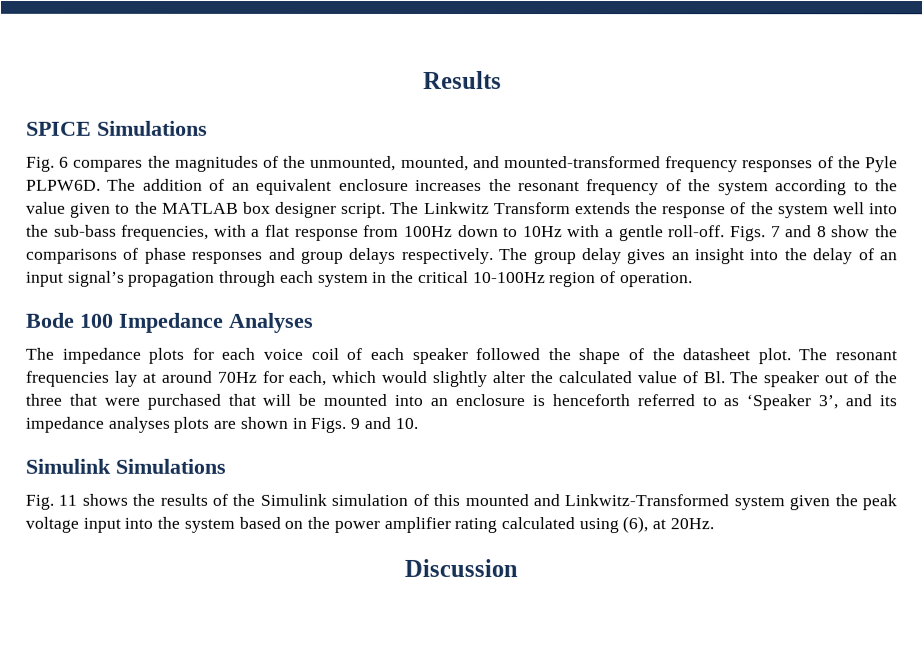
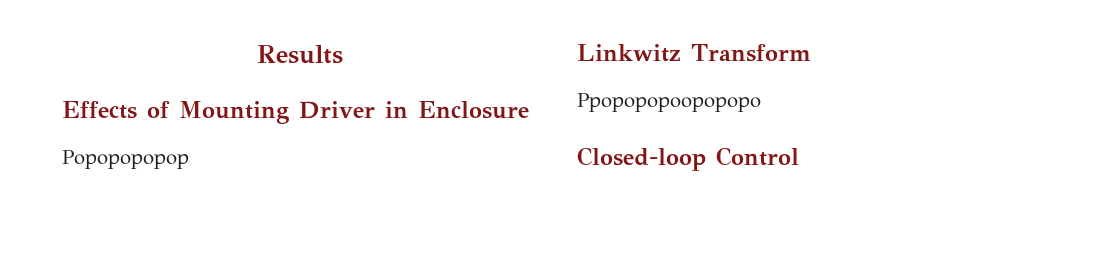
[26,120,208,136] [26,155,899,173] [26,178,898,196] [26,201,898,219] [26,224,898,242] [26,247,899,265] [26,270,693,288] [26,312,314,333] [25,347,897,365] [25,370,897,388] [25,393,898,411] [25,416,418,433] [25,458,226,474] [25,493,897,511] [25,516,714,534] [404,558,518,578] SPICE Simulations // Fig. 6 compares the magnitudes of the unmounted, mounted, and mounted-transformed frequency responses of the Pyle PLPW6D. The addition of an equivalent enclosure increases the resonant frequency of the system according to the value given to the MATLAB box designer script. The Linkwitz Transform extends the response of the system well into the sub-bass frequencies, with a flat response from 100Hz down to 10Hz with a gentle roll-off. Figs. 7 and 8 show the comparisons of phase responses and group delays respectively. The group delay gives an insight into the delay of an input signal’s propagation through each system in the critical 10-100Hz region of operation. // Bode 100 Impedance Analyses // The impedance plots for each voice coil of each speaker followed the shape of the datasheet plot. The resonant frequencies lay at around 70Hz for each, which would slightly alter the calculated value of Bl. The speaker out of the three that were purchased that will be mounted into an enclosure is henceforth referred to as ‘Speaker 3’, and its impedance analyses plots are shown in Figs. 9 and 10. // Simulink Simulations // Fig. 11 shows the results of the Simulink simulation of this mounted and Linkwitz-Transformed system given the peak voltage input into the system based on the power amplifier rating calculated using (6), at 20Hz. // Discussion -> [62,101,529,124] [62,150,189,169] [577,44,811,62] [577,93,761,112] [577,147,799,171] Effects of Mounting Driver in Enclosure // Popopopopop // Linkwitz Transform // Ppopopopoopopopo // Closed-loop Control

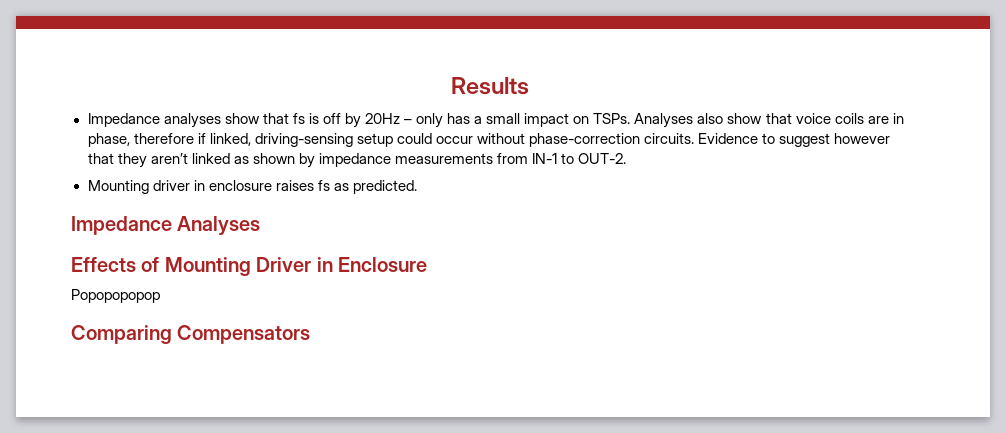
(343, 54) none -> [87,113,904,128] [87,133,891,147] [87,153,627,168] [87,180,417,194] [71,216,261,236] // Impedance analyses show that fs is off by 20Hz – only has a small impact on TSPs. Analyses also show that voice coils are in phase, therefore if linked, driving-sensing setup could occur without phase-correction circuits. Evidence to suggest however that they aren’t linked as shown by impedance measurements from IN-1 to OUT-2. // Mounting driver in enclosure raises fs as predicted. // Impedance Analyses
[577,44,811,62] [577,93,761,112] [577,147,799,171] Linkwitz Transform // Ppopopopoopopopo // Closed-loop Control -> [71,325,311,344] Comparing Compensators

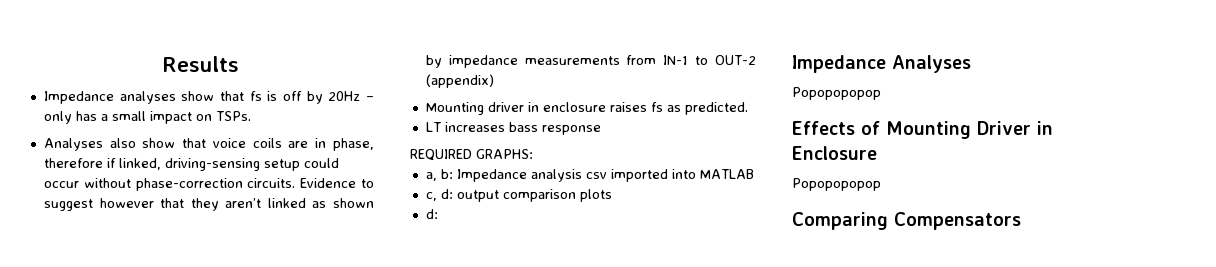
(631, 118) none -> (251, 116) //
[578,153,627,164] OUT-2. -> [715,55,756,65] [425,74,494,88] OUT-2 (appendix)
(417, 187) none -> [425,122,601,135] [410,149,533,161] [425,169,754,182] [425,189,612,202] [425,209,438,219] // LT increases bass response // REQUIRED GRAPHS: // a, b: Impedance analysis csv imported into MATLAB // c, d: output comparison plots // d:
(261, 226) none -> [792,87,881,100] // Popopopopop

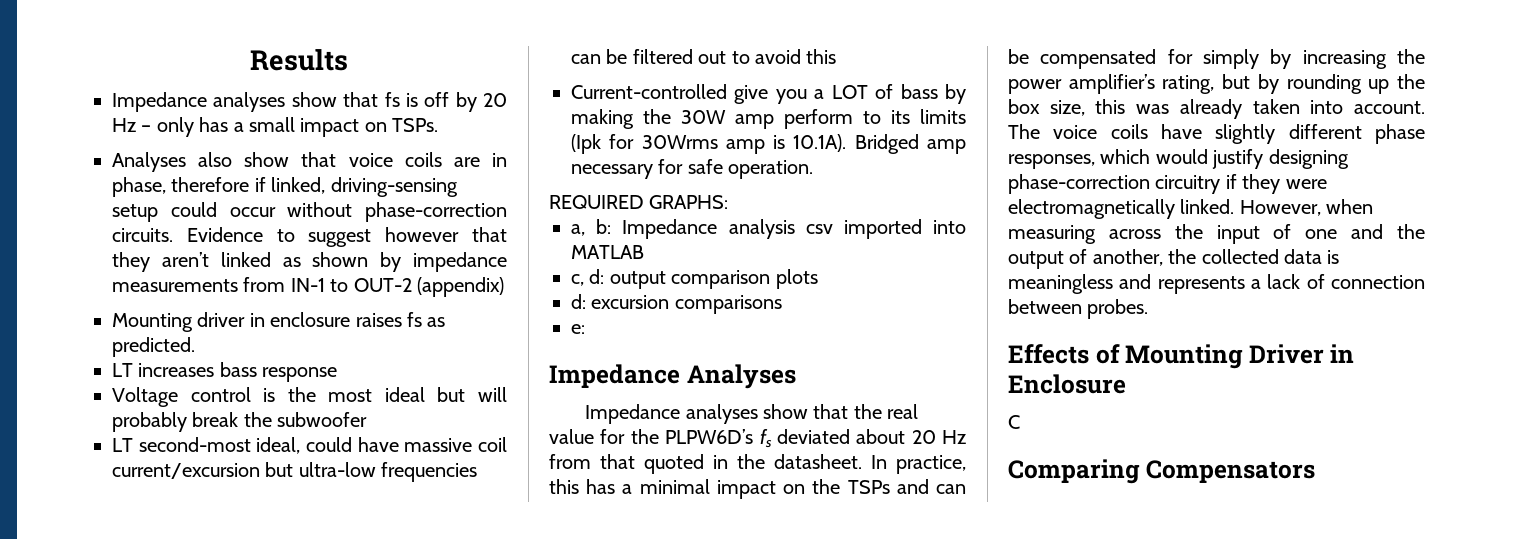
[328,91,361,101] 20Hz -> [483,93,507,107] [112,118,136,132] 20 Hz
(601, 130) none -> [112,387,508,407] [112,412,368,432] [112,437,507,454] [112,462,478,482] [571,49,837,64] [571,84,966,104] [571,109,966,129] [571,134,966,154] [571,159,814,179] // Voltage control is the most ideal but will probably break the subwoofer // LT second-most ideal, could have massive coil current/excursion but ultra-low frequencies can be filtered out to avoid this // Current-controlled give you a LOT of bass by making the 30W amp perform to its limits (Ipk for 30Wrms amp is 10.1A). Bridged amp necessary for safe operation.
(438, 214) none -> [591,295,782,314] [571,324,585,334] excursion comparisons // e:
[792,87,881,100] Popopopopop -> [585,404,919,424] [549,429,966,448] [549,454,966,474] [549,479,966,499] [1008,49,1425,69] [1008,74,1425,94] [1008,99,1425,119] [1008,124,1425,144] [1008,149,1349,169] [1008,174,1327,194] [1008,199,1374,219] [1008,224,1425,244] [1008,249,1340,269] [1008,274,1425,294] [1008,299,1149,319] Impedance analyses show that the real value for the PLPW6D’s fs deviated about 20 Hz from that quoted in the datasheet. In practice, this has a minimal impact on the TSPs and can be compensated for simply by increasing the power amplifier’s rating, but by rounding up the box size, this was already taken into account. The voice coils have slightly different phase responses, which would justify designing phase-correction circuitry if they were electromagnetically linked. However, when measuring across the input of one and the output of another, the collected data is meaningless and represents a lack of connection between probes.
[792,178,881,191] Popopopopop -> [1008,415,1020,429] C

